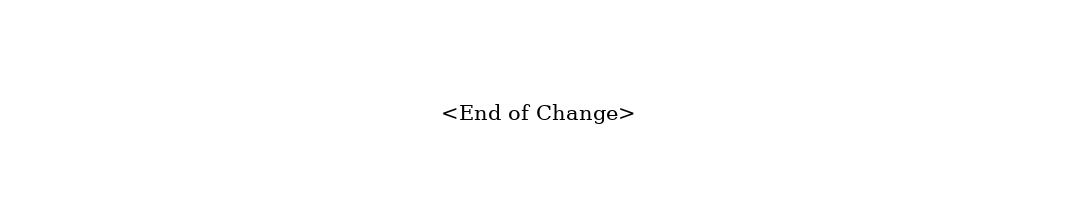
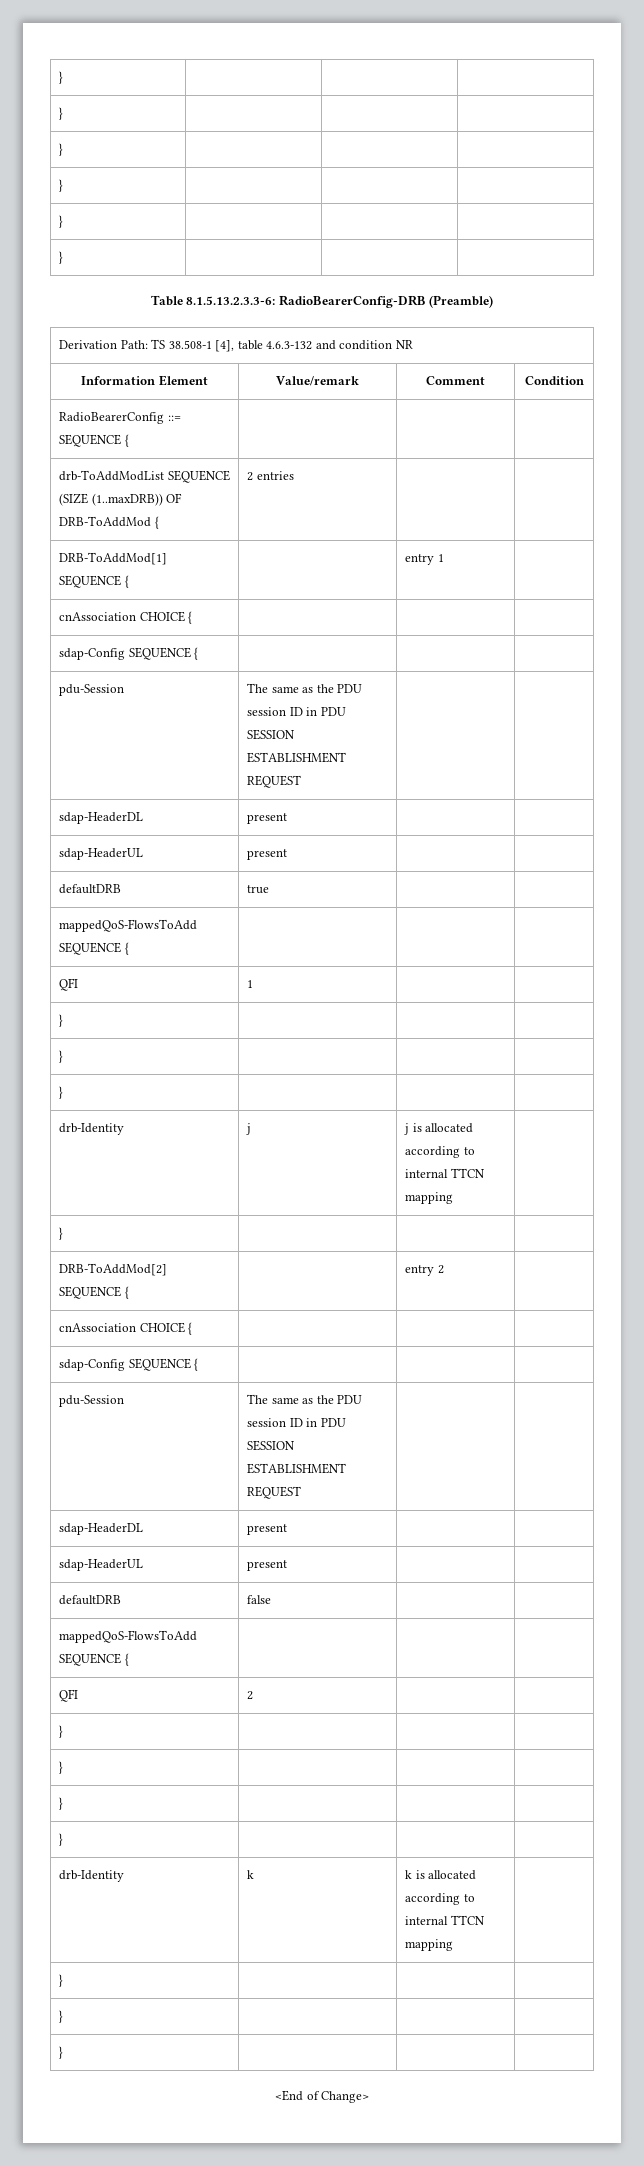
(441, 112) none -> [59,71,64,84] [59,107,64,120] [59,143,64,156] [59,179,64,192] [59,215,64,228] [59,251,64,264] [150,295,494,308] [59,339,413,352] [81,375,208,386] [276,376,359,386] [426,376,485,385] [524,376,584,385] [59,412,181,424] [59,434,129,447] [59,470,230,483] [59,493,183,506] [59,516,159,529] [247,471,294,481] [59,552,168,565] [59,575,129,588] [405,554,444,565] [59,611,193,624] [59,647,199,660] [59,684,125,696] [247,683,363,693] [247,707,346,716] [247,729,296,740] [247,752,347,763] [247,775,302,788] [59,812,144,824] [247,813,288,824] [59,848,144,860] [247,849,288,860] [59,884,122,894] [247,885,270,894] [59,919,198,932] [59,942,129,955] [59,978,79,991] [247,980,254,988] [59,1014,64,1027] [59,1050,64,1063] [59,1086,64,1099] [59,1123,125,1135] [246,1123,252,1135] [404,1123,474,1135] [405,1146,475,1158] [405,1168,485,1178] [405,1192,454,1204] [59,1227,64,1240] [59,1263,168,1276] [59,1286,129,1299] [405,1265,444,1276] [59,1322,193,1335] [59,1358,199,1371] [59,1395,125,1407] [247,1394,363,1404] [247,1418,346,1427] [247,1440,296,1451] [247,1463,347,1474] [247,1486,302,1499] [59,1523,144,1535] [247,1524,288,1535] [59,1559,144,1571] [247,1560,288,1571] [59,1595,122,1605] [247,1595,272,1604] [59,1630,198,1643] [59,1653,129,1666] [59,1689,79,1702] [247,1691,254,1700] [59,1725,64,1738] [59,1761,64,1774] [59,1797,64,1810] [59,1833,64,1846] [59,1870,125,1882] [247,1870,255,1879] [405,1870,477,1880] [405,1893,475,1905] [405,1915,485,1925] [405,1939,454,1951] [59,1974,64,1987] [59,2010,64,2023] [59,2046,64,2059] } | | | // } | | | // } | | | // } | | | // } | | | // } | | | // Table 8.1.5.13.2.3.3-6: RadioBearerConfig-DRB (Preamble) // Derivation Path: TS 38.508-1 [4], table 4.6.3-132 and condition NR // Information Element | Value/remark | Comment | Condition // RadioBearerConfig ::= SEQUENCE { | | | // drb-ToAddModList SEQUENCE (SIZE (1..maxDRB)) OF DRB-ToAddMod { | 2 entries | | // DRB-ToAddMod[1] SEQUENCE { | | entry 1 | // cnAssociation CHOICE { | | | // sdap-Config SEQUENCE { | | | // pdu-Session | The same as the PDU session ID in PDU SESSION ESTABLISHMENT REQUEST | | // sdap-HeaderDL | present | | // sdap-HeaderUL | present | | // defaultDRB | true | | // mappedQoS-FlowsToAdd SEQUENCE { | | | // QFI | 1 | | // } | | | // } | | | // } | | | // drb-Identity | j | j is allocated according to internal TTCN mapping | // } | | | // DRB-ToAddMod[2] SEQUENCE { | | entry 2 | // cnAssociation CHOICE { | | | // sdap-Config SEQUENCE { | | | // pdu-Session | The same as the PDU session ID in PDU SESSION ESTABLISHMENT REQUEST | | // sdap-HeaderDL | present | | // sdap-HeaderUL | present | | // defaultDRB | false | | // mappedQoS-FlowsToAdd SEQUENCE { | | | // QFI | 2 | | // } | | | // } | | | // } | | | // } | | | // drb-Identity | k | k is allocated according to internal TTCN mapping | // } | | | // } | | | // } | | | //

